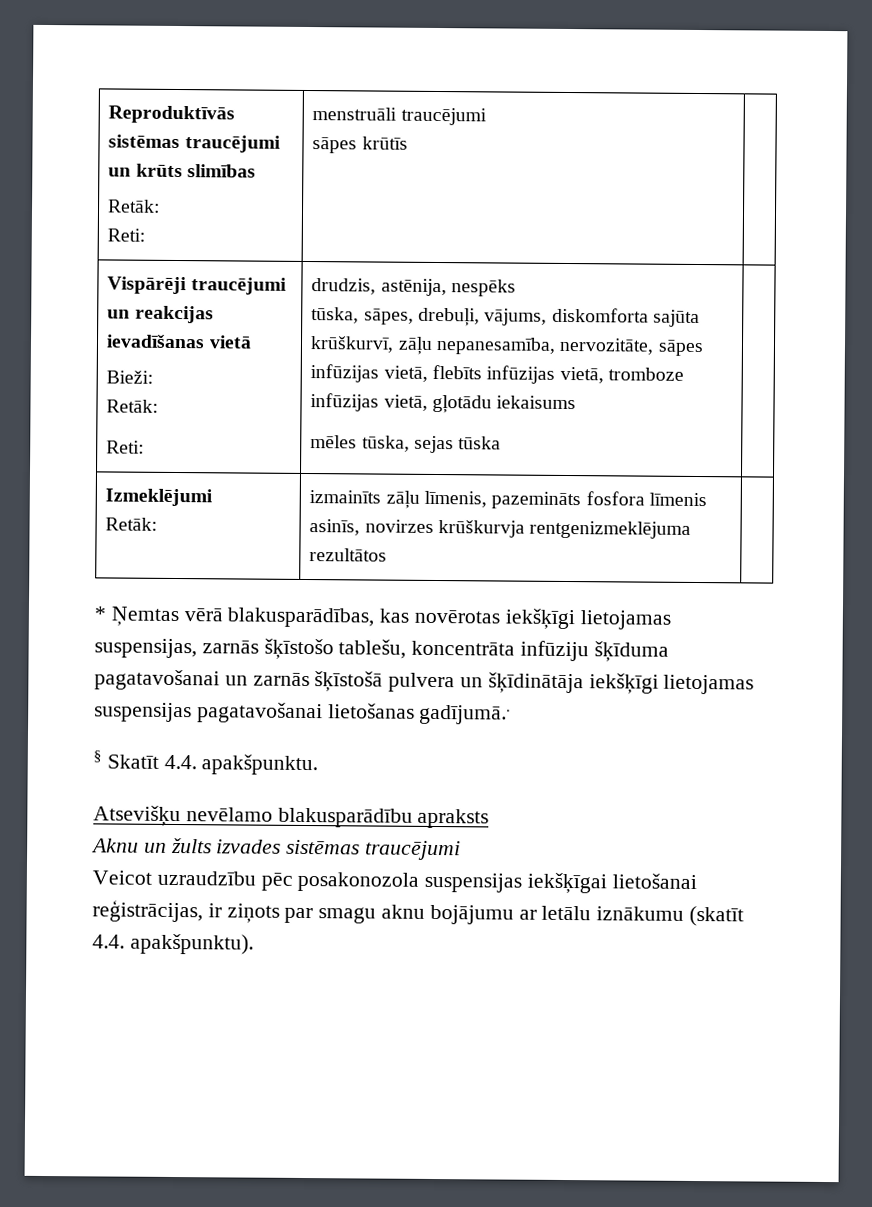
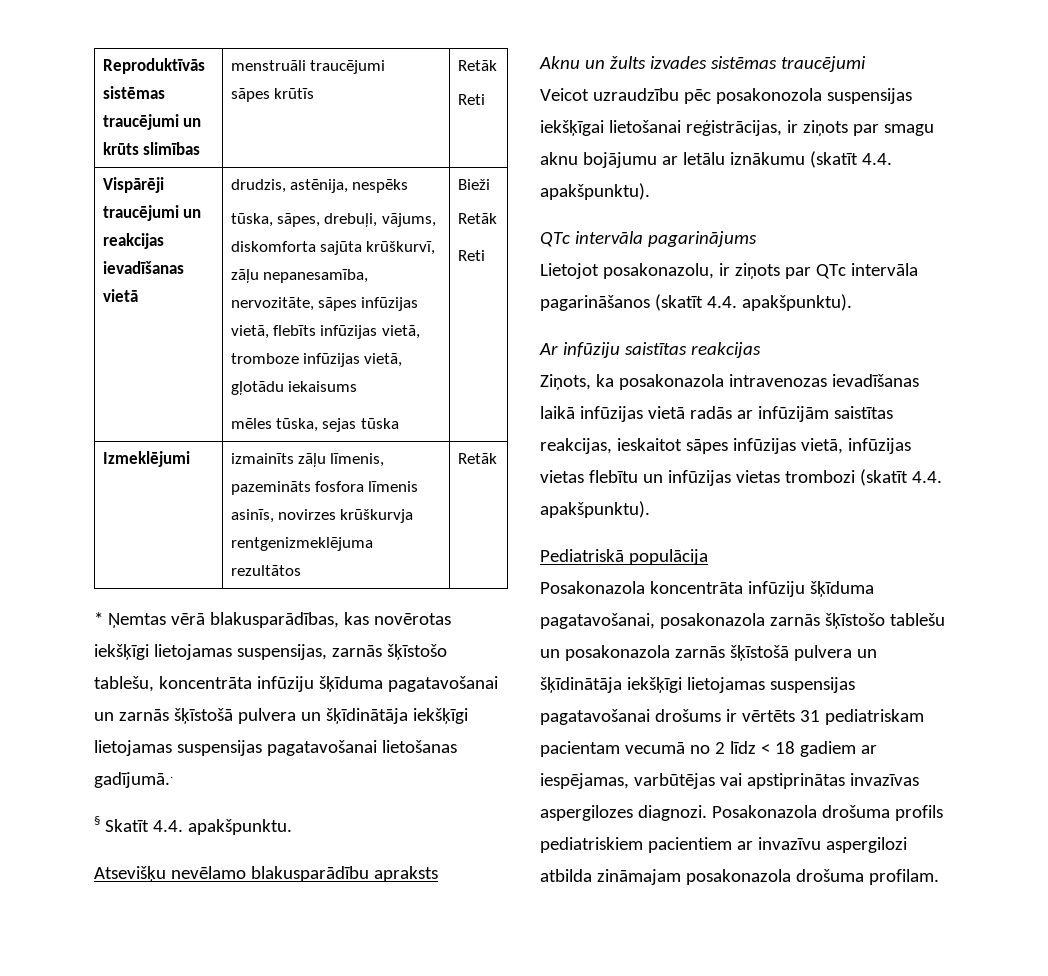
[107,199,161,213] [107,228,146,242] // Retāk: // Reti: -> (201, 148) none
(408, 143) none -> [457,60,497,71] [457,94,485,105] Retāk // Reti
[106,370,154,384] [106,399,159,413] [106,440,145,454] // Bieži: // Retāk: // Reti: -> (138, 295) none
(502, 443) none -> [457,179,490,190] [457,213,497,224] [457,250,485,261] Bieži // Retāk // Reti
[105,517,158,531] // Retāk: -> (190, 459) none
(388, 555) none -> [457,453,497,464] Retāk
(254, 944) none -> [540,231,757,247] [540,263,918,279] [540,294,852,311] [539,342,761,358] [540,374,919,390] [540,406,893,422] [540,438,911,454] [540,469,942,486] [540,501,650,518] [540,549,708,565] [540,581,874,597] [540,613,945,629] [540,645,877,661] [540,677,855,693] [540,709,924,725] [540,741,877,757] [540,773,919,789] [540,805,943,821] [540,837,907,853] [540,869,939,885] // QTc intervāla pagarinājums // Lietojot posakonazolu, ir ziņots par QTc intervāla pagarināšanos (skatīt 4.4. apakšpunktu). // Ar infūziju saistītas reakcijas // Ziņots, ka posakonazola intravenozas ievadīšanas laikā infūzijas vietā radās ar infūzijām saistītas reakcijas, ieskaitot sāpes infūzijas vietā, infūzijas vietas flebītu un infūzijas vietas trombozi (skatīt 4.4. apakšpunktu). // Pediatriskā populācija // Posakonazola koncentrāta infūziju šķīduma pagatavošanai, posakonazola zarnās šķīstošo tablešu un posakonazola zarnās šķīstošā pulvera un šķīdinātāja iekšķīgi lietojamas suspensijas pagatavošanai drošums ir vērtēts 31 pediatriskam pacientam vecumā no 2 līdz < 18 gadiem ar iespējamas, varbūtējas vai apstiprinātas invazīvas aspergilozes diagnozi. Posakonazola drošuma profils pediatriskiem pacientiem ar invazīvu aspergilozi atbilda zināmajam posakonazola drošuma profilam.

